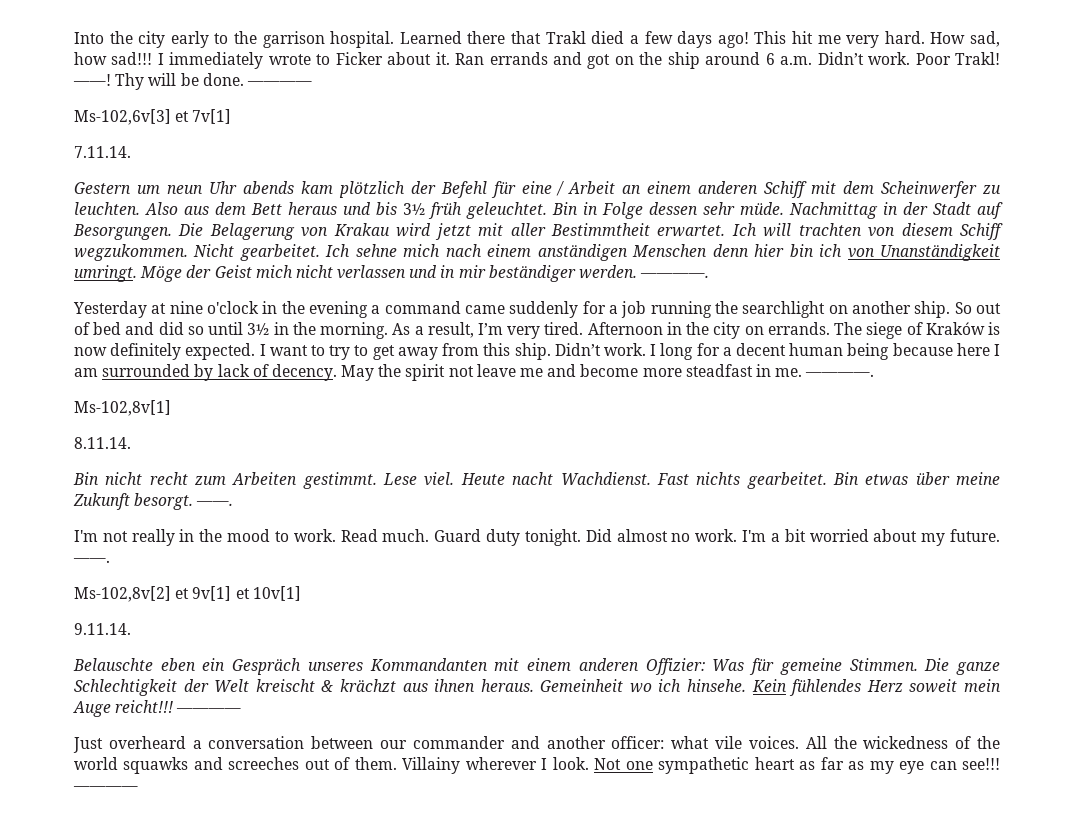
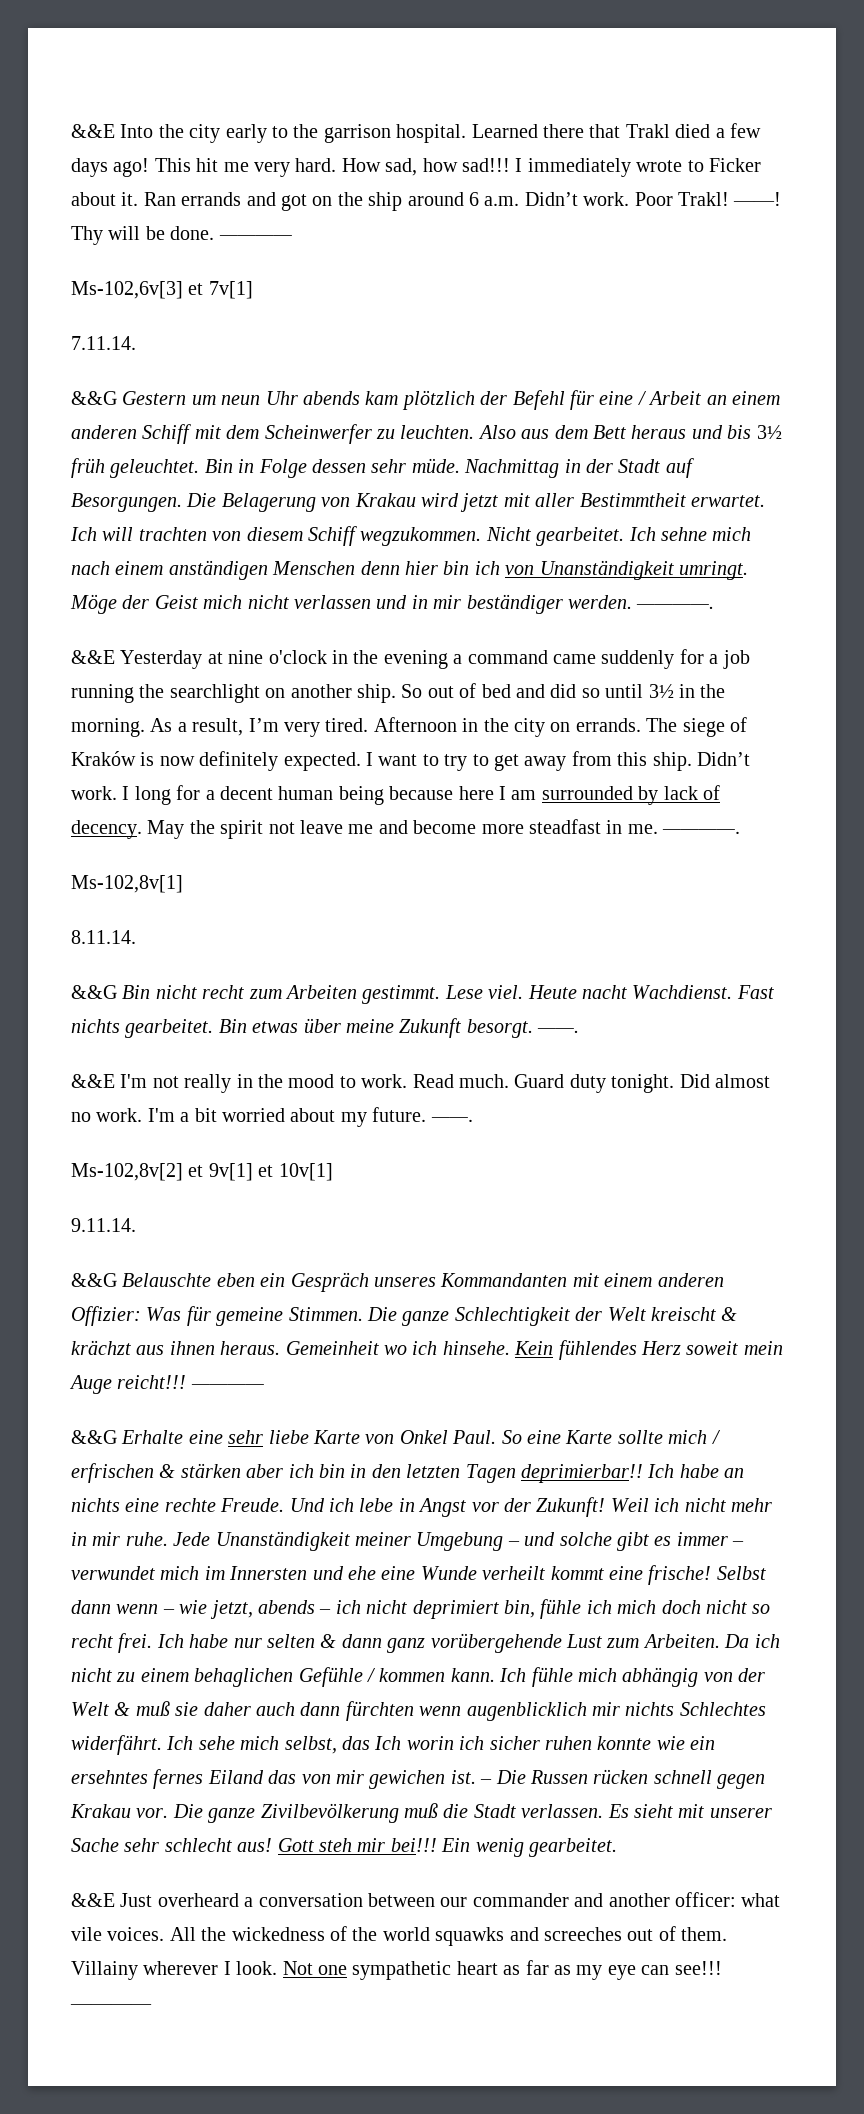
(74, 38) none -> [71,124,115,138] &&E
(131, 152) none -> [71,391,117,405] &&G
(710, 275) none -> [71,650,115,664] &&E
(131, 443) none -> [71,985,117,999] &&G
(234, 503) none -> [71,1074,115,1088] &&E
(131, 629) none -> [71,1273,117,1287] &&G
(242, 710) none -> [71,1430,721,1444] [71,1463,745,1483] [71,1497,772,1517] [71,1531,745,1551] [71,1565,766,1585] [71,1599,771,1619] [71,1633,780,1653] [71,1667,766,1687] [71,1701,766,1721] [71,1735,716,1755] [71,1769,766,1789] [70,1803,772,1823] [71,1838,617,1857] [71,1893,115,1907] &&G Erhalte eine sehr liebe Karte von Onkel Paul. So eine Karte sollte mich / erfrischen & stärken aber ich bin in den letzten Tagen deprimierbar!! Ich habe an nichts eine rechte Freude. Und ich lebe in Angst vor der Zukunft! Weil ich nicht mehr in mir ruhe. Jede Unanständigkeit meiner Umgebung – und solche gibt es immer – verwundet mich im Innersten und ehe eine Wunde verheilt kommt eine frische! Selbst dann wenn – wie jetzt, abends – ich nicht deprimiert bin, fühle ich mich doch nicht so recht frei. Ich habe nur selten & dann ganz vorübergehende Lust zum Arbeiten. Da ich nicht zu einem behaglichen Gefühle / kommen kann. Ich fühle mich abhängig von der Welt & muß sie daher auch dann fürchten wenn augenblicklich mir nichts Schlechtes widerfährt. Ich sehe mich selbst, das Ich worin ich sicher ruhen konnte wie ein ersehntes fernes Eiland das von mir gewichen ist. – Die Russen rücken schnell gegen Krakau vor. Die ganze Zivilbevölkerung muß die Stadt verlassen. Es sieht mit unserer Sache sehr schlecht aus! Gott steh mir bei!!! Ein wenig gearbeitet. // &&E

